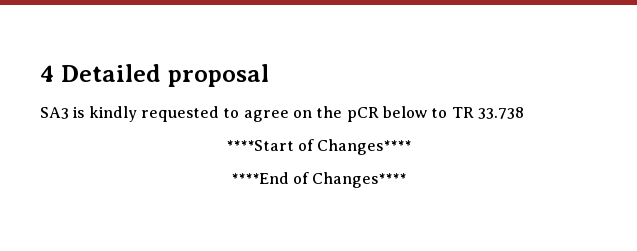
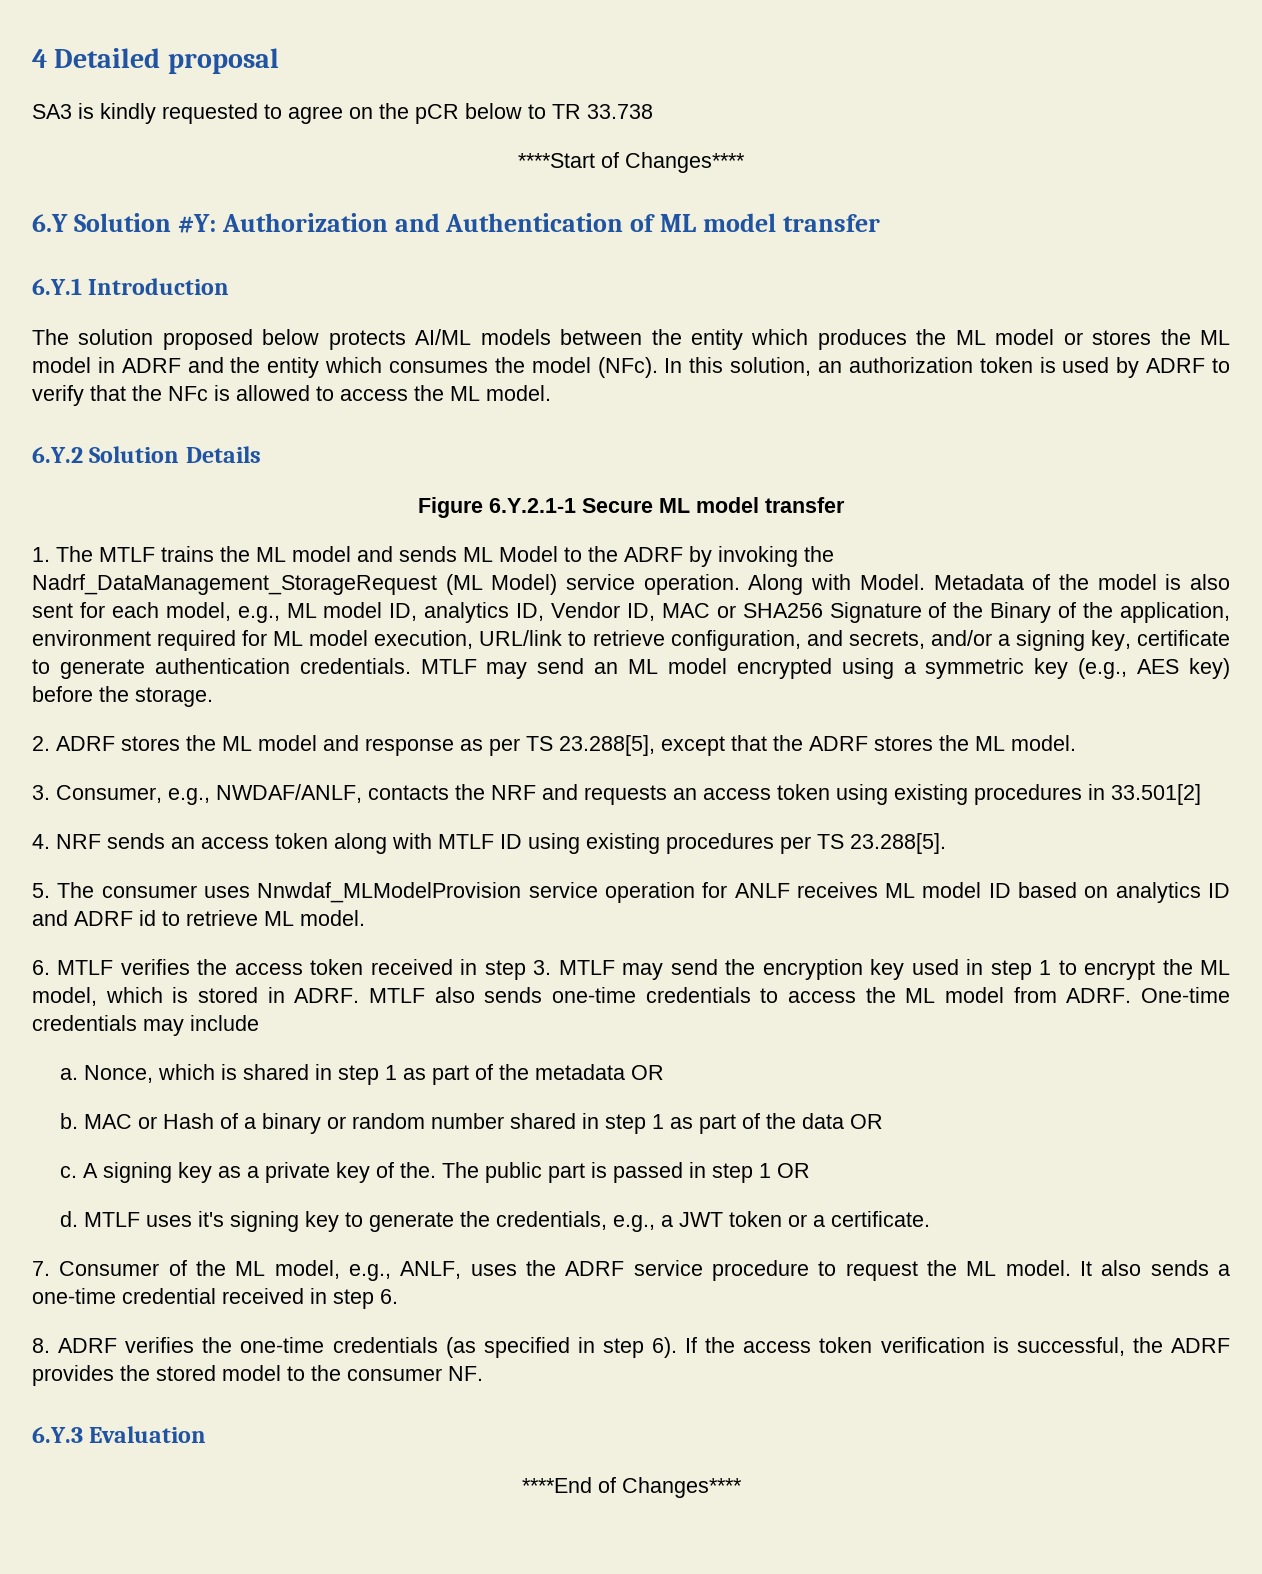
(412, 147) none -> [32,213,880,233] [32,278,230,295] [32,329,1230,350] [32,357,1231,378] [32,385,551,406] [32,446,261,463] [418,497,845,518] [32,546,834,567] [32,574,1230,595] [32,602,1231,623] [32,630,1230,651] [32,658,1231,679] [32,686,213,707] [32,735,1076,756] [32,784,1201,805] [32,833,946,854] [32,882,1230,903] [32,910,365,926] [32,959,1231,980] [32,987,1230,1006] [32,1015,259,1036] [60,1064,665,1085] [60,1113,884,1134] [60,1162,811,1183] [60,1211,931,1232] [32,1260,1230,1281] [32,1288,398,1309] [32,1337,1230,1358] [32,1365,483,1386] [32,1426,207,1443] // 6.Y Solution #Y: Authorization and Authentication of ML model transfer // 6.Y.1 Introduction // The solution proposed below protects AI/ML models between the entity which produces the ML model or stores the ML model in ADRF and the entity which consumes the model (NFc). In this solution, an authorization token is used by ADRF to verify that the NFc is allowed to access the ML model. // 6.Y.2 Solution Details // Figure 6.Y.2.1-1 Secure ML model transfer // 1. The MTLF trains the ML model and sends ML Model to the ADRF by invoking the Nadrf_DataManagement_StorageRequest (ML Model) service operation. Along with Model. Metadata of the model is also sent for each model, e.g., ML model ID, analytics ID, Vendor ID, MAC or SHA256 Signature of the Binary of the application, environment required for ML model execution, URL/link to retrieve configuration, and secrets, and/or a signing key, certificate to generate authentication credentials. MTLF may send an ML model encrypted using a symmetric key (e.g., AES key) before the storage. // 2. ADRF stores the ML model and response as per TS 23.288[5], except that the ADRF stores the ML model. // 3. Consumer, e.g., NWDAF/ANLF, contacts the NRF and requests an access token using existing procedures in 33.501[2] // 4. NRF sends an access token along with MTLF ID using existing procedures per TS 23.288[5]. // 5. The consumer uses Nnwdaf_MLModelProvision service operation for ANLF receives ML model ID based on analytics ID and ADRF id to retrieve ML model. // 6. MTLF verifies the access token received in step 3. MTLF may send the encryption key used in step 1 to encrypt the ML model, which is stored in ADRF. MTLF also sends one-time credentials to access the ML model from ADRF. One-time credentials may include // a. Nonce, which is shared in step 1 as part of the metadata OR // b. MAC or Hash of a binary or random number shared in step 1 as part of the data OR // c. A signing key as a private key of the. The public part is passed in step 1 OR // d. MTLF uses it's signing key to generate the credentials, e.g., a JWT token or a certificate. // 7. Consumer of the ML model, e.g., ANLF, uses the ADRF service procedure to request the ML model. It also sends a one-time credential received in step 6. // 8. ADRF verifies the one-time credentials (as specified in step 6). If the access token verification is successful, the ADRF provides the stored model to the consumer NF. // 6.Y.3 Evaluation

